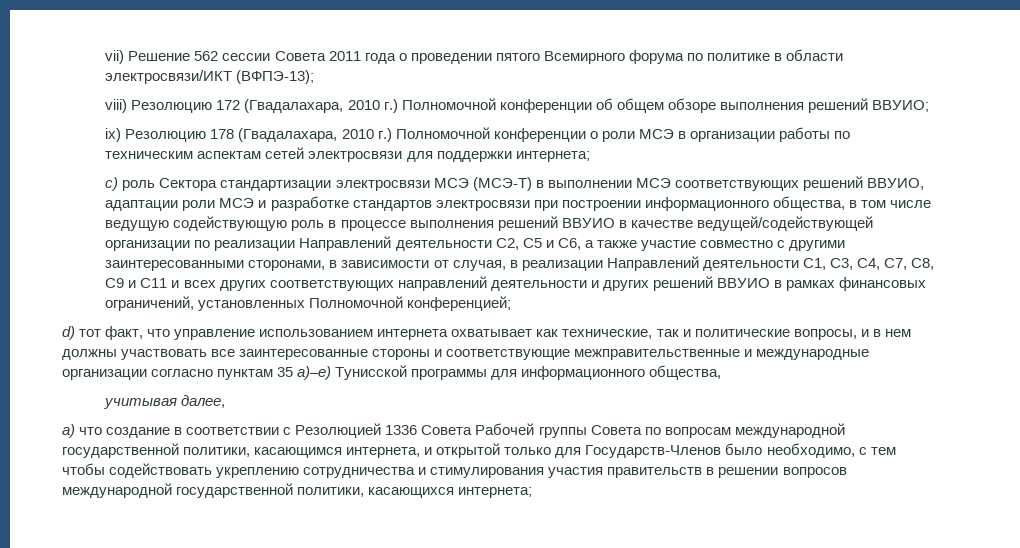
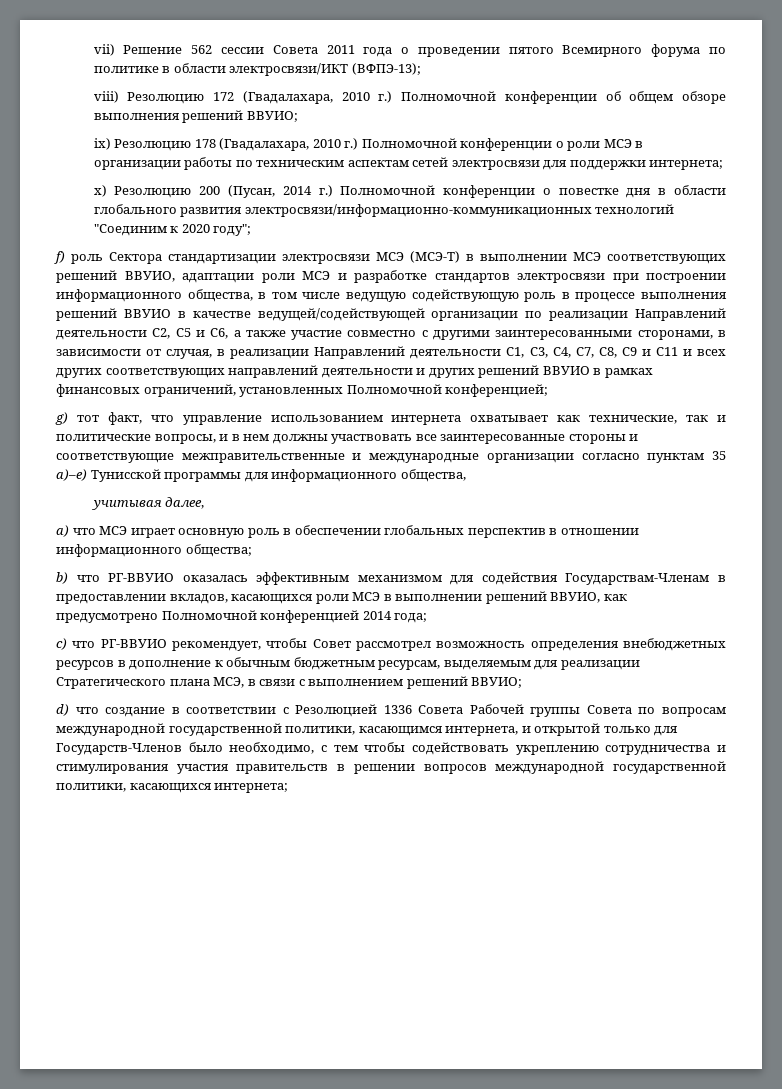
[105,177,119,191] c) -> [93,185,726,198] [93,204,675,217] [93,224,252,236] [54,251,65,264] x) Резолюцию 200 (Пусан, 2014 г.) Полномочной конференции о повестке дня в области глобального развития электросвязи/информационно-коммуникационных технологий "Соединим к 2020 году"; // f)
[62,326,75,340] d) -> [55,412,68,425] g)
(103, 431) none -> [99,525,639,538] [56,544,252,557] [56,572,726,585] [56,591,627,604] [56,610,428,623] [56,638,726,651] [56,657,640,670] [56,676,523,689] [56,704,99,716] МСЭ играет основную роль в обеспечении глобальных перспектив в отношении информационного общества; // b) что РГ-ВВУИО оказалась эффективным механизмом для содействия Государствам-Членам в предоставлении вкладов, касающихся роли МСЭ в выполнении решений ВВУИО, как предусмотрено Полномочной конференцией 2014 года; // c) что РГ-ВВУИО рекомендует, чтобы Совет рассмотрел возможность определения внебюджетных ресурсов в дополнение к обычным бюджетным ресурсам, выделяемым для реализации Стратегического плана МСЭ, в связи с выполнением решений ВВУИО; // d) что

